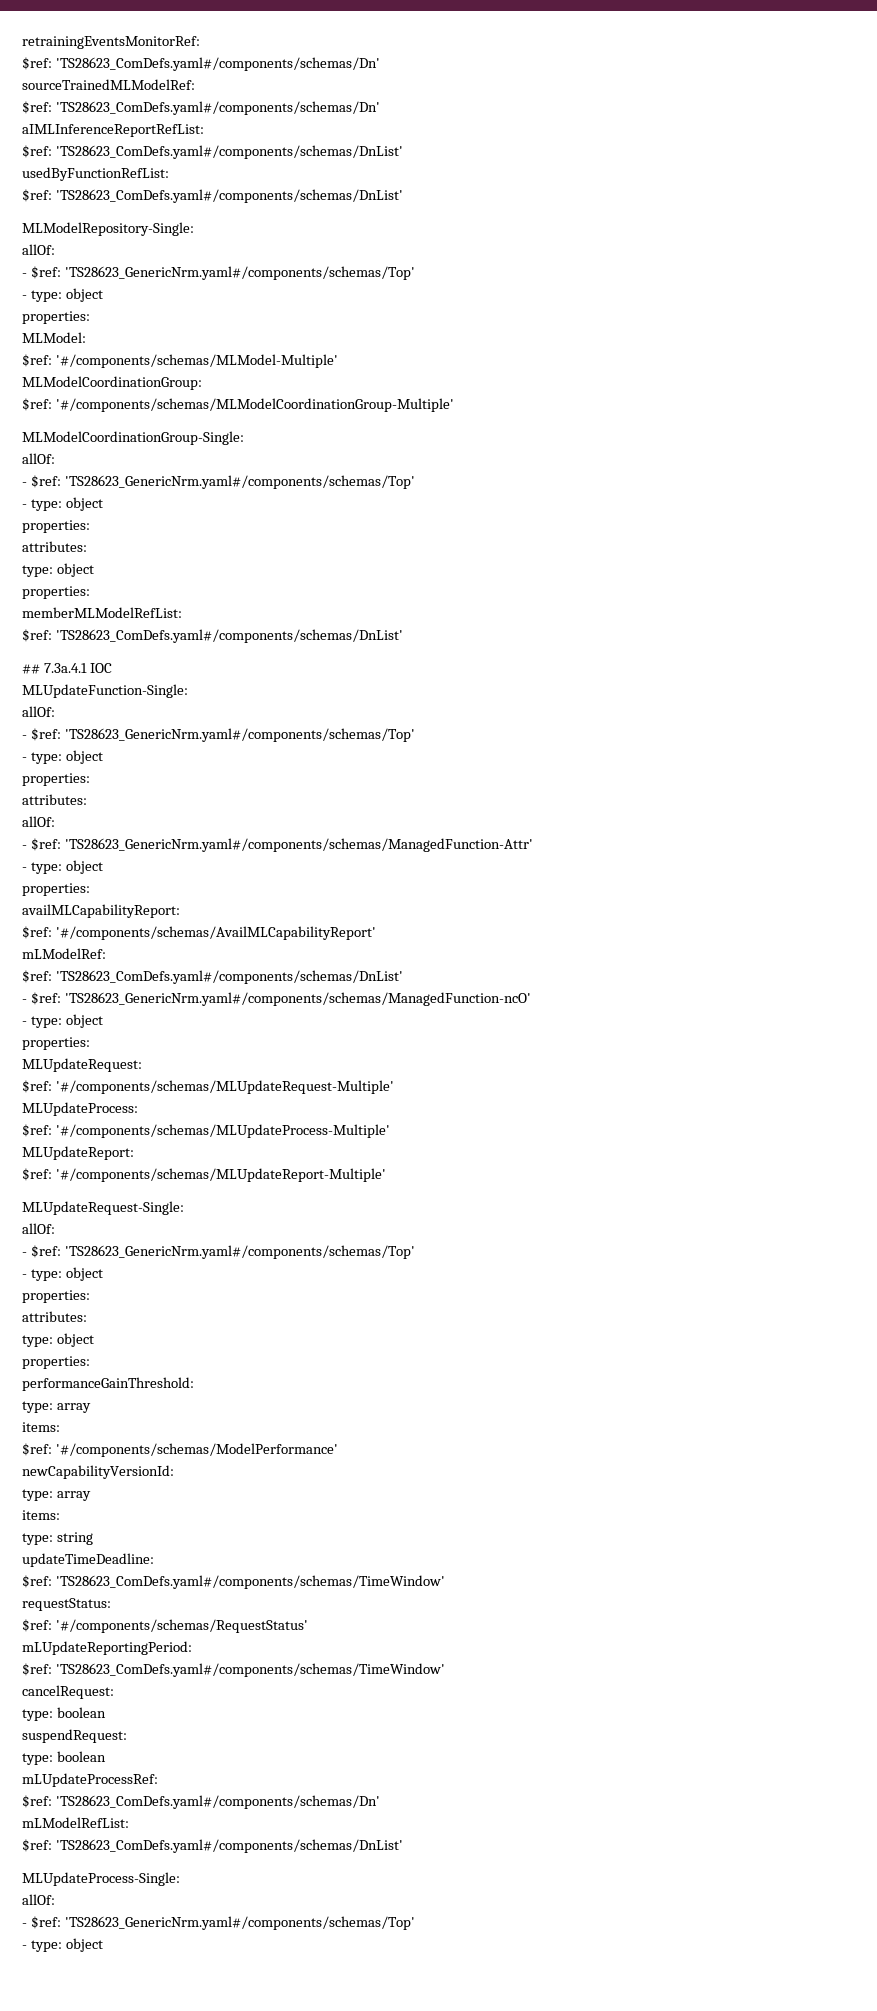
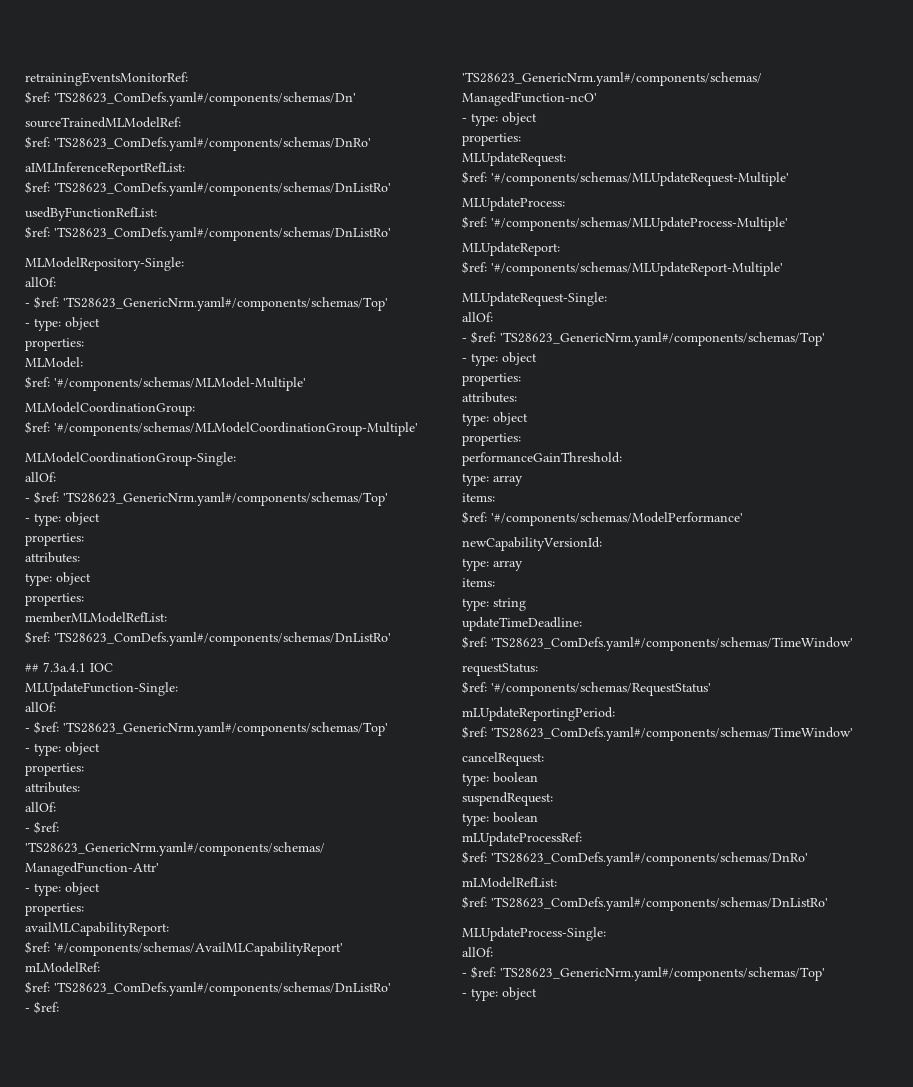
[55,101,380,115] 'TS28623_ComDefs.yaml#/components/schemas/Dn' -> [54,137,371,151] 'TS28623_ComDefs.yaml#/components/schemas/DnRo'
[55,145,403,159] 'TS28623_ComDefs.yaml#/components/schemas/DnList' -> [54,182,391,196] 'TS28623_ComDefs.yaml#/components/schemas/DnListRo'
[55,189,403,203] 'TS28623_ComDefs.yaml#/components/schemas/DnList' -> [54,227,391,241] 'TS28623_ComDefs.yaml#/components/schemas/DnListRo'
[55,629,403,643] 'TS28623_ComDefs.yaml#/components/schemas/DnList' -> [54,632,391,646] 'TS28623_ComDefs.yaml#/components/schemas/DnListRo'
[55,970,403,984] 'TS28623_ComDefs.yaml#/components/schemas/DnList' -> [54,982,391,996] 'TS28623_ComDefs.yaml#/components/schemas/DnListRo'
[55,1795,380,1809] 'TS28623_ComDefs.yaml#/components/schemas/Dn' -> [491,852,808,866] 'TS28623_ComDefs.yaml#/components/schemas/DnRo'
[55,1839,403,1853] 'TS28623_ComDefs.yaml#/components/schemas/DnList' -> [491,897,828,911] 'TS28623_ComDefs.yaml#/components/schemas/DnListRo'

